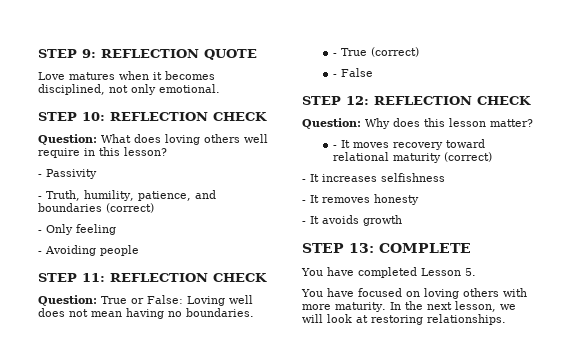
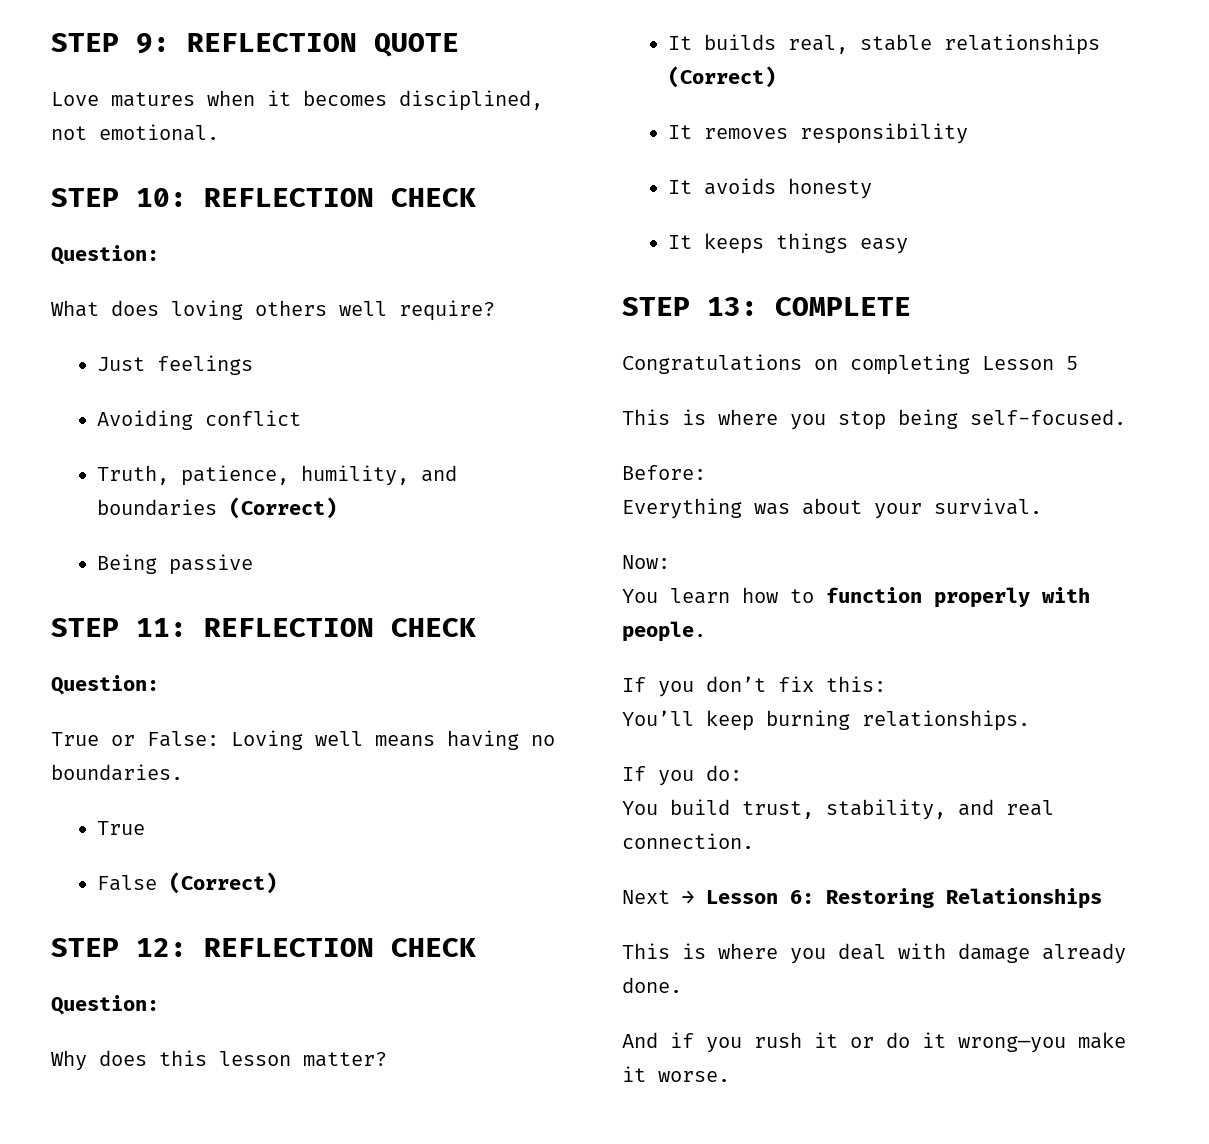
[131,84,156,95] only -> (87, 133) none
(97, 139) none -> (159, 255) //
[38,147,167,158] [38,169,97,179] [38,190,216,201] [38,203,154,213] [38,224,116,235] [38,245,139,256] require in this lesson? // - Passivity // - Truth, humility, patience, and boundaries (correct) // - Only feeling // - Avoiding people -> [399,300,495,321] [97,355,254,375] [97,410,302,430] [97,465,458,486] [97,497,338,519] [97,554,254,575] require? // Just feelings // Avoiding conflict // Truth, patience, humility, and boundaries (Correct) // Being passive
(97, 300) none -> (159, 685) //
[38,308,122,317] does not mean -> [375,735,435,747] means
[333,47,420,57] [333,74,338,77] - True (correct) // - -> [97,821,146,835] True //
(374, 72) none -> [169,872,278,894] (Correct)
(361, 123) none -> (159, 1005) //
[333,139,486,150] [333,152,493,163] [302,173,445,182] [302,194,419,205] [302,215,402,226] [302,243,471,253] [301,267,476,278] [301,288,527,299] [302,301,516,312] [302,314,506,325] - It moves recovery toward relational maturity (correct) // - It increases selfishness // - It removes honesty // - It avoids growth // STEP 13: COMPLETE // You have completed Lesson 5. // You have focused on loving others with more maturity. In the next lesson, we will look at restoring relationships. -> [668,34,1101,55] [668,66,777,88] [668,123,969,144] [668,178,873,199] [668,233,909,254] [622,297,911,316] [622,354,1078,375] [622,409,1126,430] [622,465,706,480] [622,498,1042,519] [622,555,670,569] [622,587,1090,608] [622,621,706,642] [622,676,886,697] [622,710,1030,731] [622,765,742,786] [622,799,1054,820] [622,833,754,849] [622,888,1102,909] [622,943,1126,964] [622,977,682,993] [622,1032,1126,1053] [622,1066,730,1082] It builds real, stable relationships (Correct) // It removes responsibility // It avoids honesty // It keeps things easy // STEP 13: COMPLETE // Congratulations on completing Lesson 5 // This is where you stop being self-focused. // Before: // Everything was about your survival. // Now: // You learn how to function properly with people. // If you don’t fix this: // You’ll keep burning relationships. // If you do: // You build trust, stability, and real connection. // Next → Lesson 6: Restoring Relationships // This is where you deal with damage already done. // And if you rush it or do it wrong—you make it worse.

